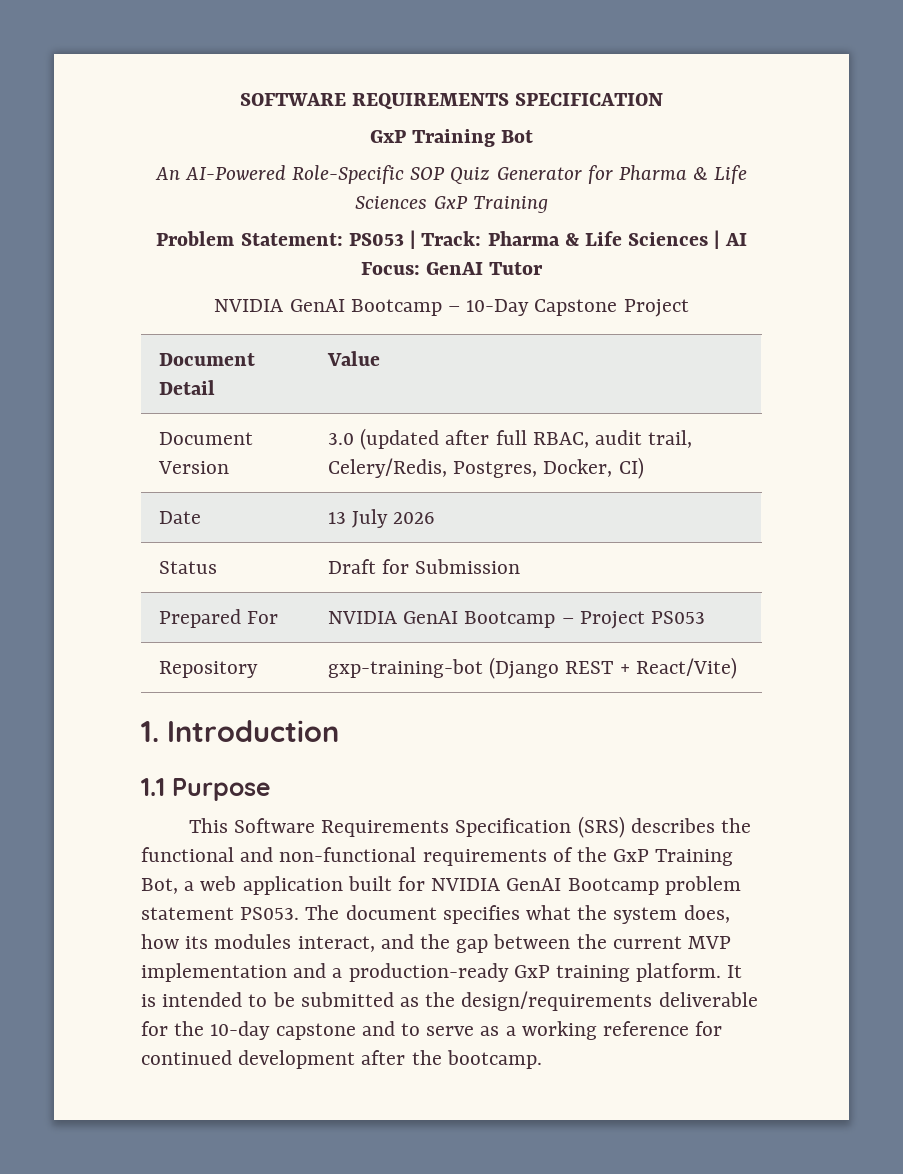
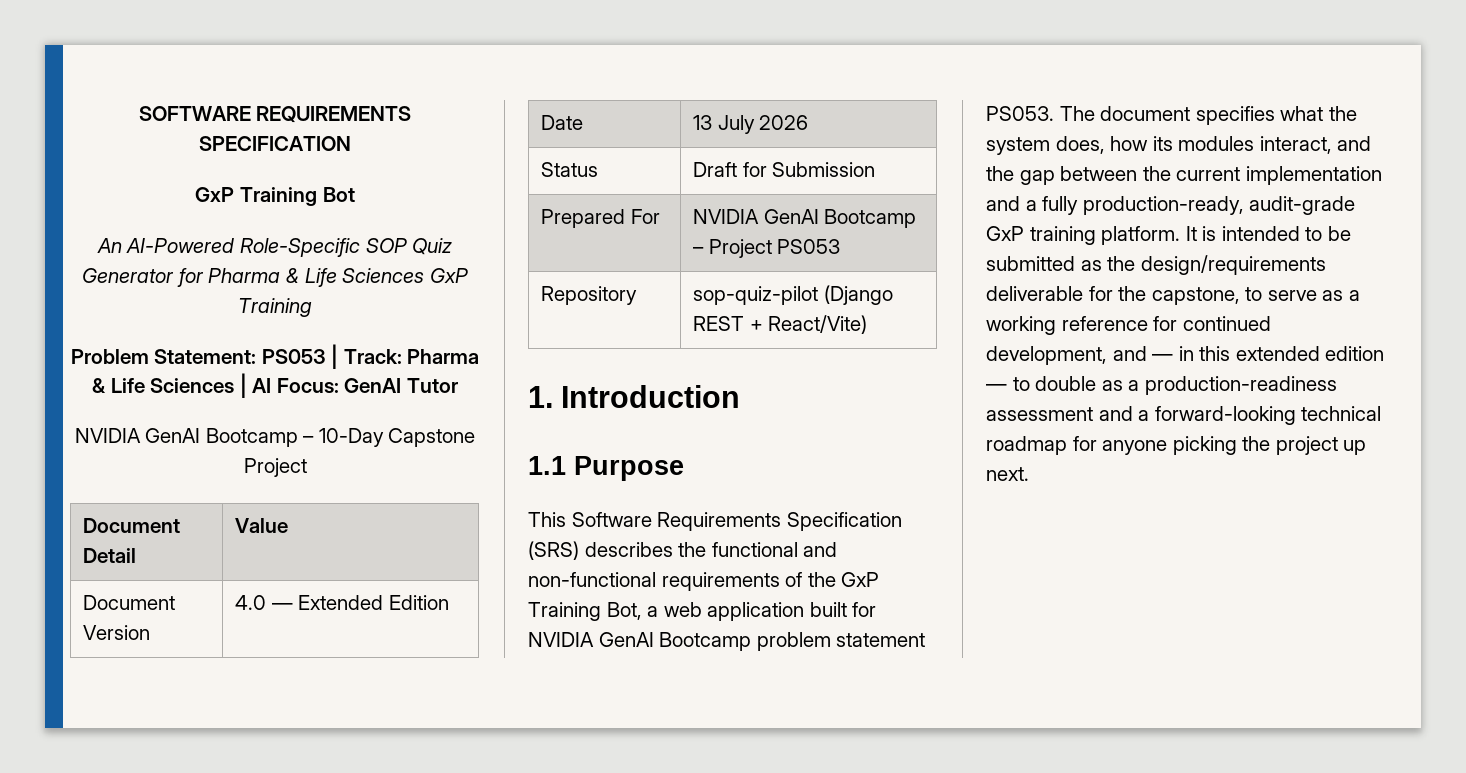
[327,428,693,450] [327,457,644,479] 3.0 (updated after full RBAC, audit trail, Celery/Redis, Postgres, Docker, CI) -> [235,595,450,610] 4.0 — Extended Edition
[327,659,483,678] gxp-training-bot -> [693,286,819,305] sop-quiz-pilot
[688,936,732,949] MVP -> (1241, 174) none
[348,963,509,982] production-ready -> [1042,196,1356,215] fully production-ready, audit-grade
[210,1021,395,1040] 10-day capstone and -> [1151,287,1240,305] capstone,
[238,1050,542,1069] development after the bootcamp. -> [986,346,1385,365] [986,376,1337,395] [986,406,1382,425] [986,436,1367,455] [986,467,1029,481] development, and — in this extended edition — to double as a production-readiness assessment and a forward-looking technical roadmap for anyone picking the project up next.

